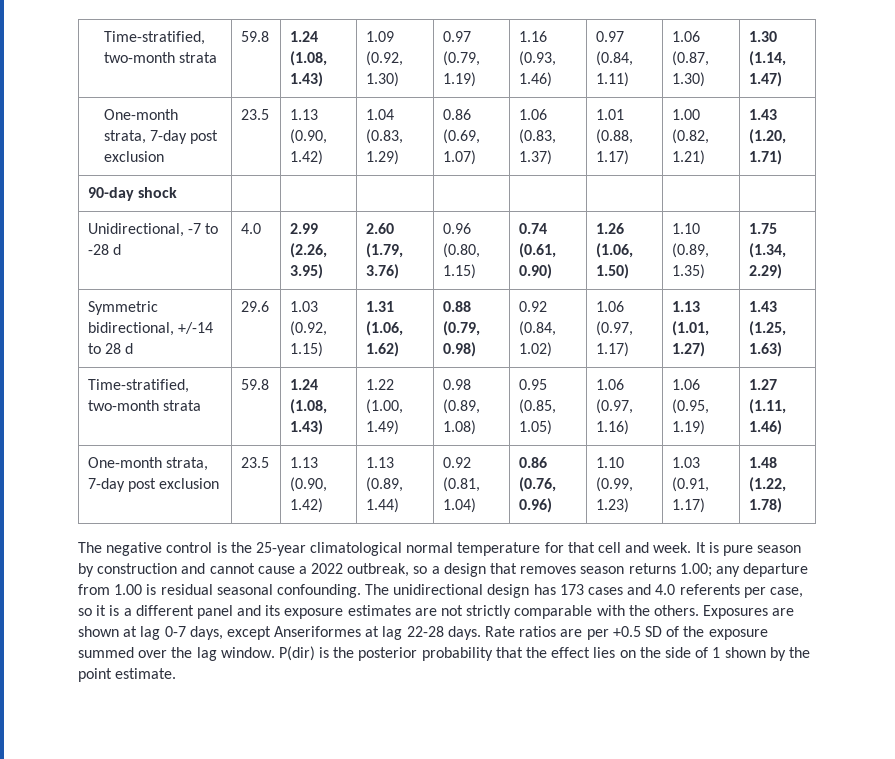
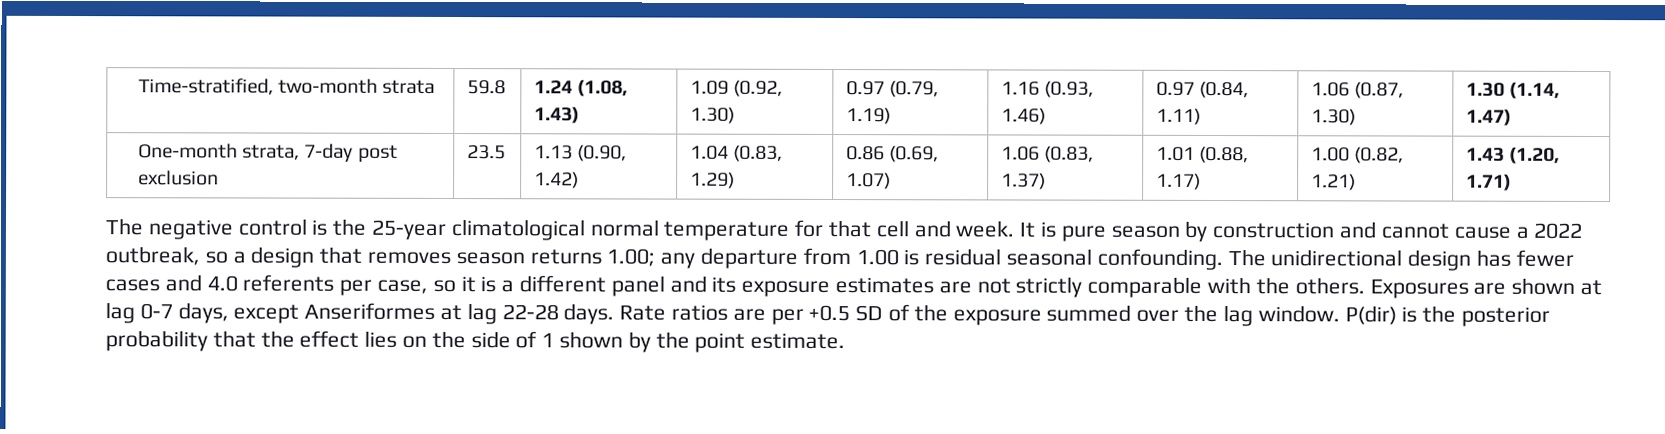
[87,187,177,201] [87,223,218,237] [87,244,121,255] [240,223,261,234] [289,223,318,234] [289,243,327,258] [289,264,323,279] [365,223,394,234] [365,243,403,258] [365,264,399,279] [442,223,471,234] [442,243,480,258] [442,264,476,279] [518,223,547,234] [518,243,556,258] [518,264,552,279] [595,223,624,234] [595,243,633,258] [595,264,629,279] [671,223,700,234] [671,243,709,258] [671,264,705,279] [748,223,777,234] [748,243,786,258] [748,264,782,279] [87,301,158,315] [87,322,213,336] [87,343,133,354] [240,301,269,312] [289,301,318,312] [289,321,327,336] [289,342,323,357] [365,301,394,312] [365,321,403,336] [365,342,399,357] [442,301,471,312] [442,321,480,336] [442,342,476,357] [518,301,547,312] [518,321,556,336] [518,342,552,357] [595,301,624,312] [595,321,633,336] [595,342,629,357] [671,301,700,312] [671,321,709,336] [671,342,705,357] [748,301,777,312] [748,321,786,336] [748,342,782,357] [87,379,189,393] [87,400,201,411] [240,379,269,390] [289,379,318,390] [289,399,327,414] [289,420,323,435] [365,379,394,390] [365,399,403,414] [365,420,399,435] [442,379,471,390] [442,399,480,414] [442,420,476,435] [518,379,547,390] [518,399,556,414] [518,420,552,435] [595,379,624,390] [595,399,633,414] [595,420,629,435] [671,379,700,390] [671,399,709,414] [671,420,705,435] [748,379,777,390] [748,399,786,414] [748,420,782,435] [87,457,208,471] [87,478,219,492] [240,457,269,468] [289,457,318,468] [289,477,327,492] [289,498,323,513] [365,457,394,468] [365,477,403,492] [365,498,399,513] [442,457,471,468] [442,477,480,492] [442,498,476,513] [518,457,547,468] [518,477,556,492] [518,498,552,513] [595,457,624,468] [595,477,633,492] [595,498,629,513] [671,457,700,468] [671,477,709,492] [671,498,705,513] [748,457,777,468] [748,477,786,492] [748,498,782,513] // 90-day shock | | | | | | | | // Unidirectional, -7 to -28 d | 4.0 | 2.99 (2.26, 3.95) | 2.60 (1.79, 3.76) | 0.96 (0.80, 1.15) | 0.74 (0.61, 0.90) | 1.26 (1.06, 1.50) | 1.10 (0.89, 1.35) | 1.75 (1.34, 2.29) // Symmetric bidirectional, +/-14 to 28 d | 29.6 | 1.03 (0.92, 1.15) | 1.31 (1.06, 1.62) | 0.88 (0.79, 0.98) | 0.92 (0.84, 1.02) | 1.06 (0.97, 1.17) | 1.13 (1.01, 1.27) | 1.43 (1.25, 1.63) // Time-stratified, two-month strata | 59.8 | 1.24 (1.08, 1.43) | 1.22 (1.00, 1.49) | 0.98 (0.89, 1.08) | 0.95 (0.85, 1.05) | 1.06 (0.97, 1.16) | 1.06 (0.95, 1.19) | 1.27 (1.11, 1.46) // One-month strata, 7-day post exclusion | 23.5 | 1.13 (0.90, 1.42) | 1.13 (0.89, 1.44) | 0.92 (0.81, 1.04) | 0.86 (0.76, 0.96) | 1.10 (0.99, 1.23) | 1.03 (0.91, 1.17) | 1.48 (1.22, 1.78) -> (1512, 182) none
[559,584,584,595] 173 -> [1515,249,1574,267] fewer

